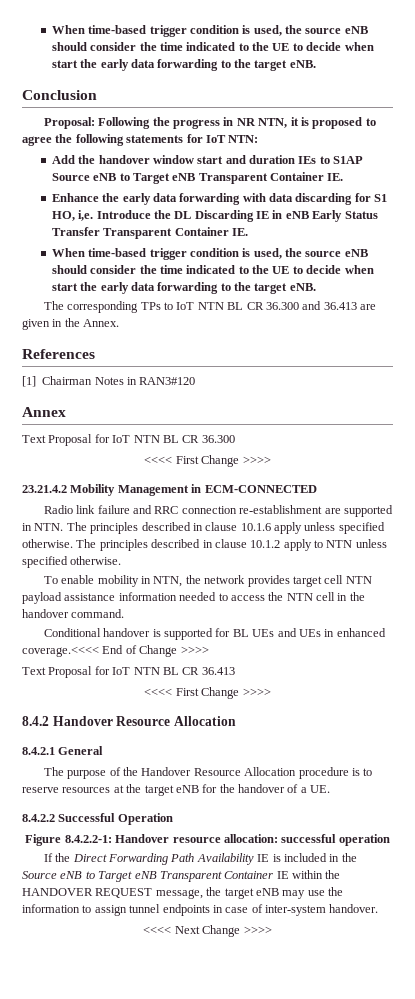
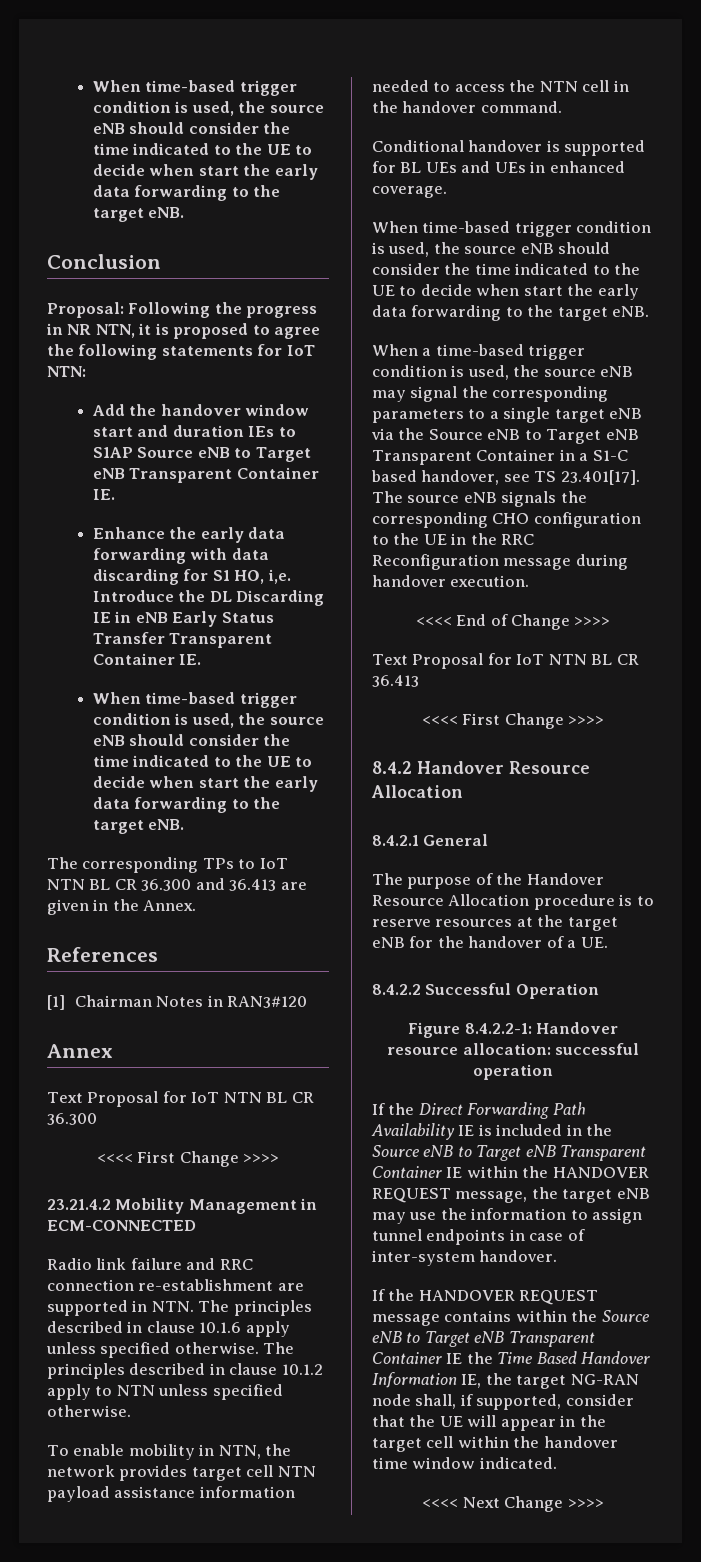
[22,646,99,657] coverage.<<<< -> [372,186,447,198] [372,221,652,237] [372,242,611,257] [372,263,641,275] [372,284,639,300] [372,305,650,321] [372,344,586,360] [372,365,634,380] [372,386,609,402] [372,407,643,423] [371,428,639,444] [372,449,628,465] [371,470,640,485] [372,491,587,507] [372,512,641,528] [372,533,535,545] [372,554,628,570] [372,575,530,587] [415,617,452,626] coverage. // When time-based trigger condition is used, the source eNB should consider the time indicated to the UE to decide when start the early data forwarding to the target eNB. // When a time-based trigger condition is used, the source eNB may signal the corresponding parameters to a single target eNB via the Source eNB to Target eNB Transparent Container in a S1-C based handover, see TS 23.401[17]. The source eNB signals the corresponding CHO configuration to the UE in the RRC Reconfiguration message during handover execution. // <<<<
(379, 908) none -> [372,1289,599,1305] [372,1310,650,1326] [372,1331,595,1347] [372,1351,651,1364] [372,1372,639,1389] [372,1394,634,1410] [372,1415,606,1431] [372,1436,618,1452] [372,1457,557,1469] // If the HANDOVER REQUEST message contains within the Source eNB to Target eNB Transparent Container IE the Time Based Handover Information IE, the target NG-RAN node shall, if supported, consider that the UE will appear in the target cell within the handover time window indicated.

